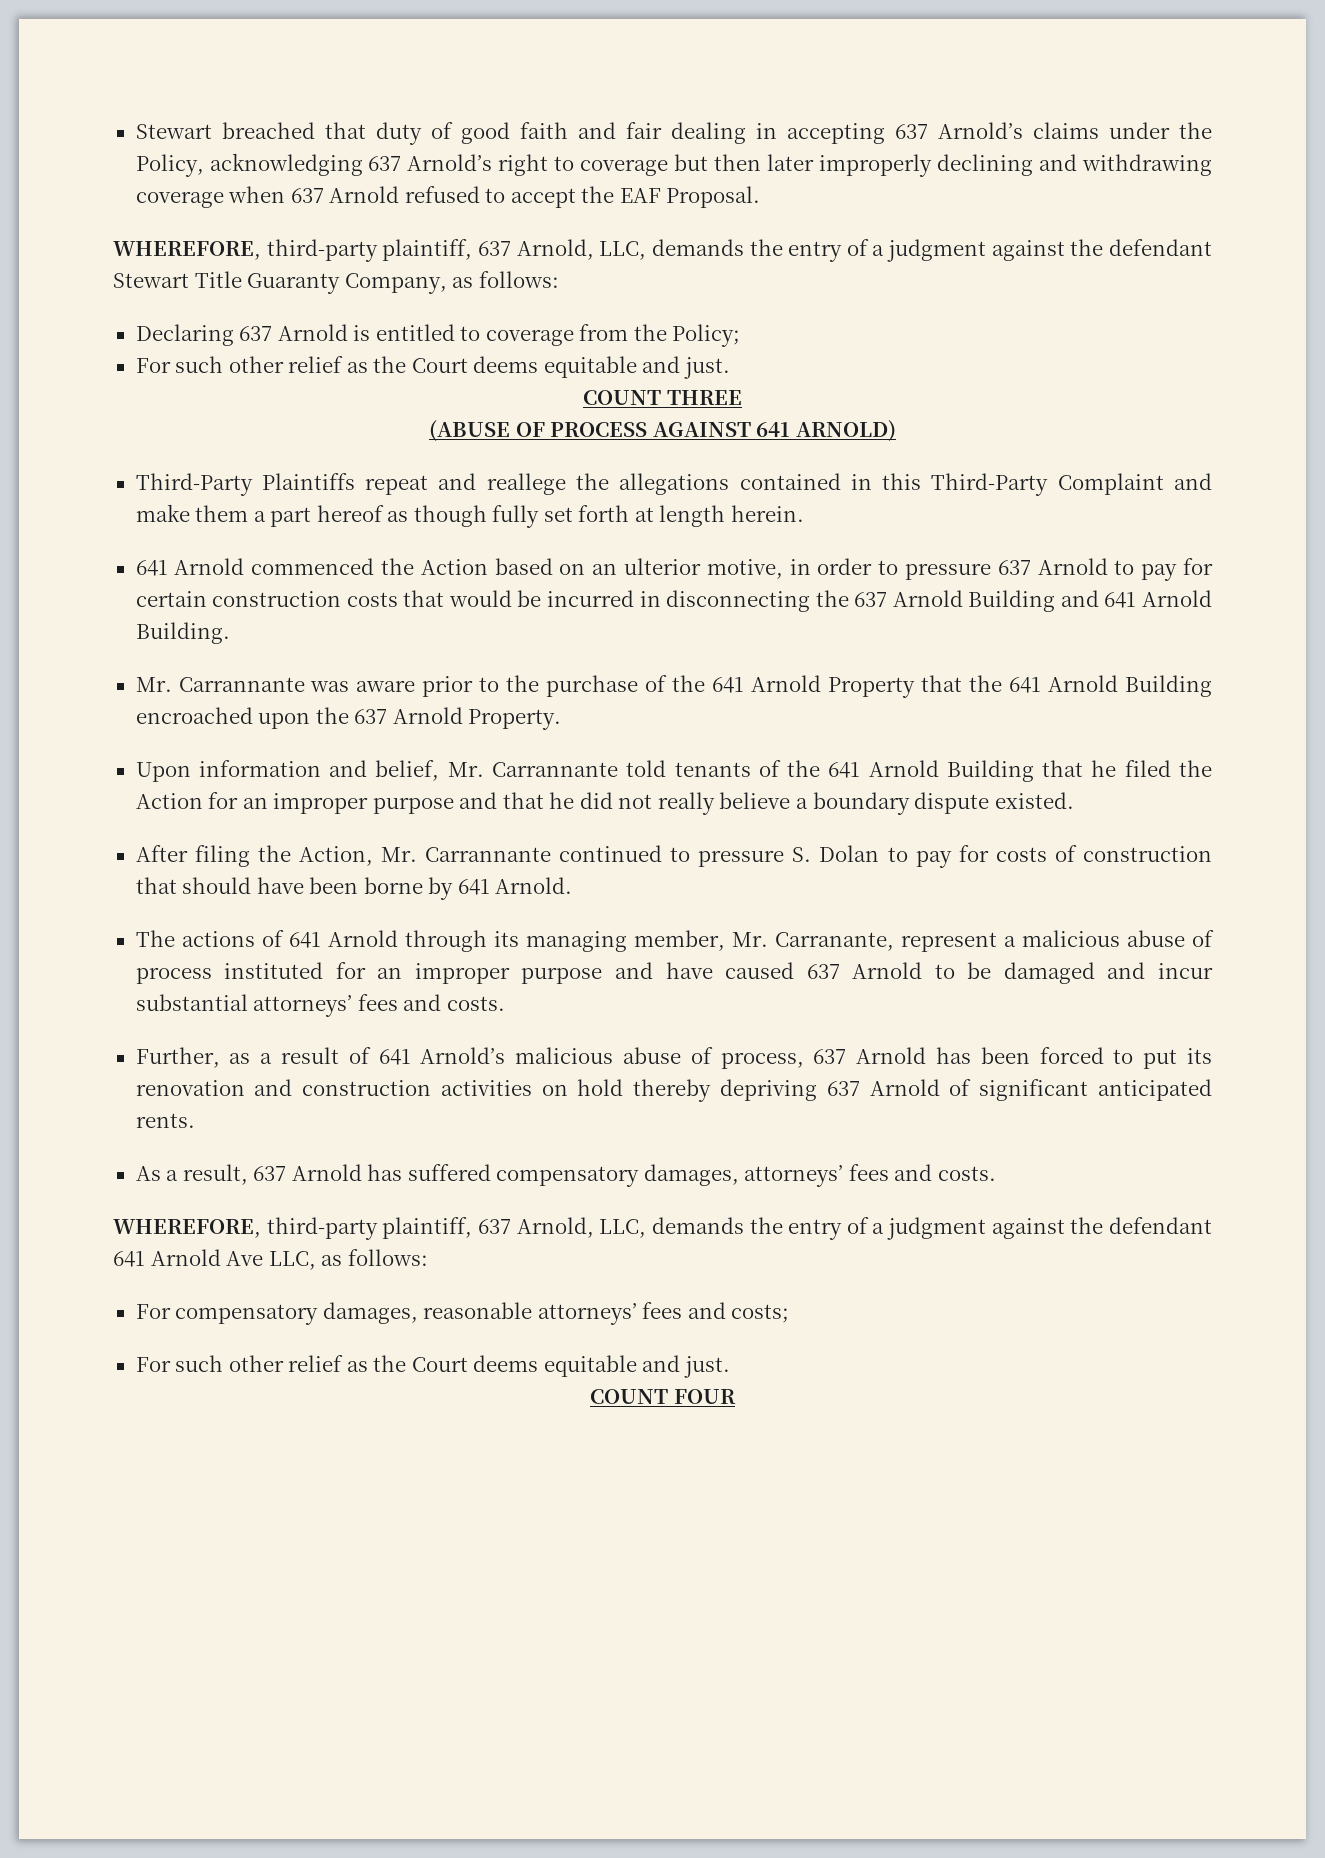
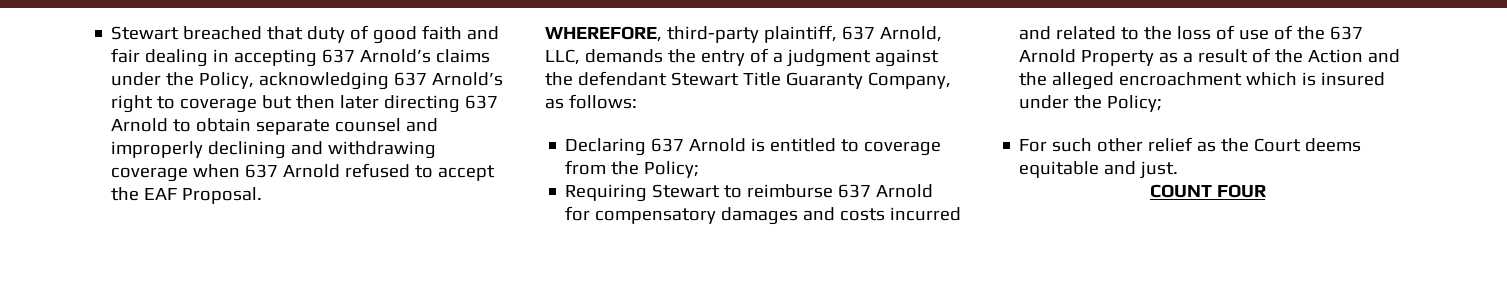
(815, 162) none -> [384,95,499,113] [111,118,439,135] directing 637 Arnold to obtain separate counsel and
[135,356,730,379] [583,390,742,405] [429,420,896,442] [135,473,1212,496] [135,504,804,528] [135,558,1214,581] [135,590,1213,612] [135,622,230,644] [135,675,1213,698] [135,707,562,730] [135,760,1213,782] [135,792,1074,815] [135,845,1213,868] [135,877,573,900] [135,930,1214,952] [135,962,1214,984] [135,994,505,1017] [135,1047,1213,1069] [135,1079,1213,1102] [135,1113,195,1128] [135,1164,996,1187] [113,1217,1212,1240] [113,1249,428,1270] [135,1302,790,1325] For such other relief as the Court deems equitable and just. // COUNT THREE // (ABUSE OF PROCESS AGAINST 641 ARNOLD) // Third-Party Plaintiffs repeat and reallege the allegations contained in this Third-Party Complaint and make them a part hereof as though fully set forth at length herein. // 641 Arnold commenced the Action based on an ulterior motive, in order to pressure 637 Arnold to pay for certain construction costs that would be incurred in disconnecting the 637 Arnold Building and 641 Arnold Building. // Mr. Carrannante was aware prior to the purchase of the 641 Arnold Property that the 641 Arnold Building encroached upon the 637 Arnold Property. // Upon information and belief, Mr. Carrannante told tenants of the 641 Arnold Building that he filed the Action for an improper purpose and that he did not really believe a boundary dispute existed. // After filing the Action, Mr. Carrannante continued to pressure S. Dolan to pay for costs of construction that should have been borne by 641 Arnold. // The actions of 641 Arnold through its managing member, Mr. Carranante, represent a malicious abuse of process instituted for an improper purpose and have caused 637 Arnold to be damaged and incur substantial attorneys’ fees and costs. // Further, as a result of 641 Arnold’s malicious abuse of process, 637 Arnold has been forced to put its renovation and construction activities on hold thereby depriving 637 Arnold of significant anticipated rents. // As a result, 637 Arnold has suffered compensatory damages, attorneys’ fees and costs. // WHEREFORE, third-party plaintiff, 637 Arnold, LLC, demands the entry of a judgment against the defendant 641 Arnold Ave LLC, as follows: // For compensatory damages, reasonable attorneys’ fees and costs; -> [565,184,934,202] [565,206,962,225] [1019,25,1364,40] [1019,48,1401,66] [1019,72,1386,90] [1019,95,1163,112] Requiring Stewart to reimburse 637 Arnold for compensatory damages and costs incurred and related to the loss of use of the 637 Arnold Property as a result of the Action and the alleged encroachment which is insured under the Policy;

